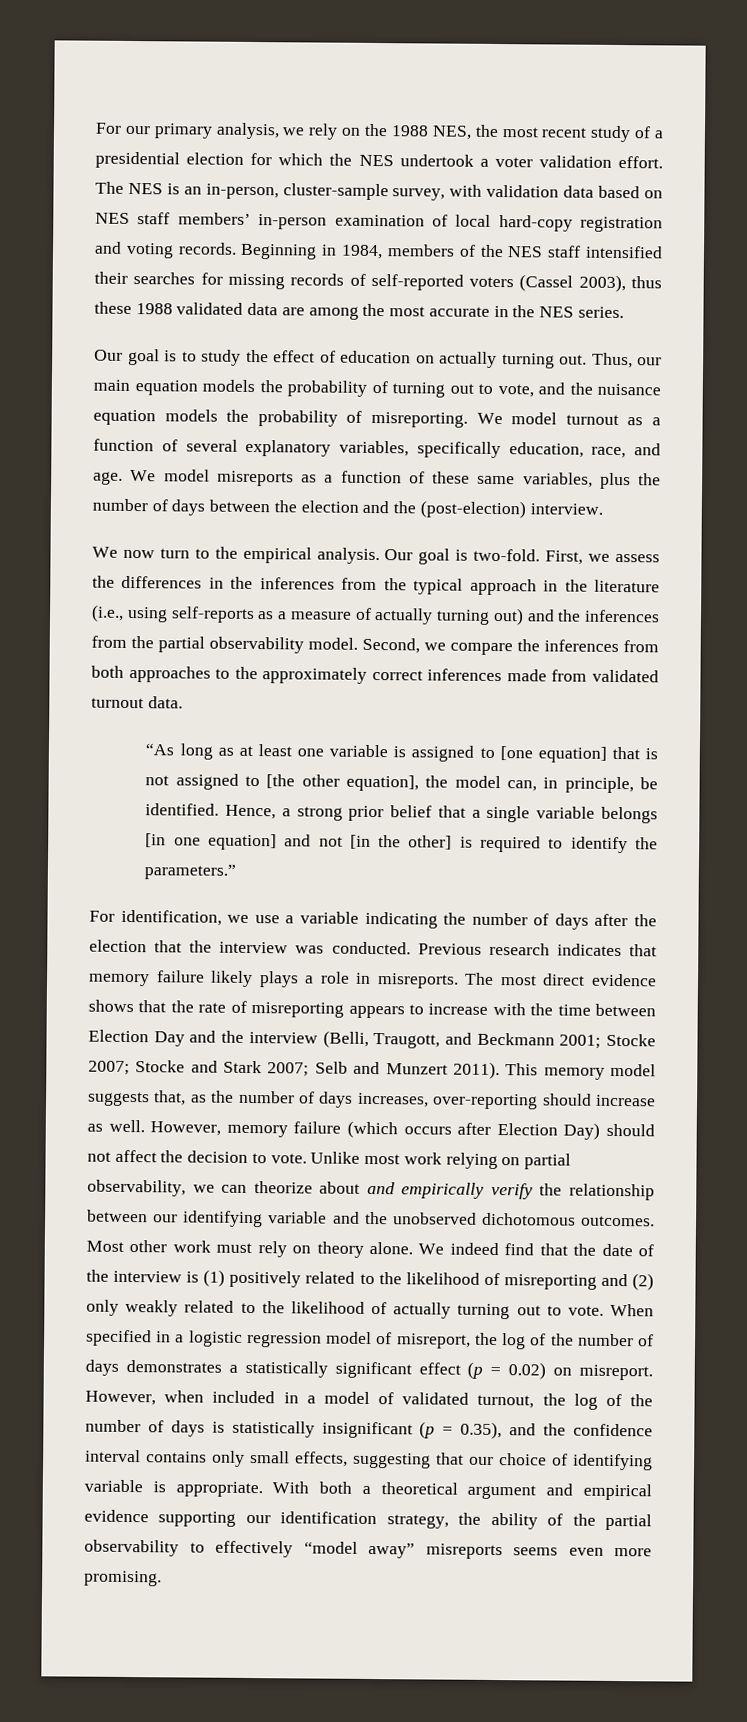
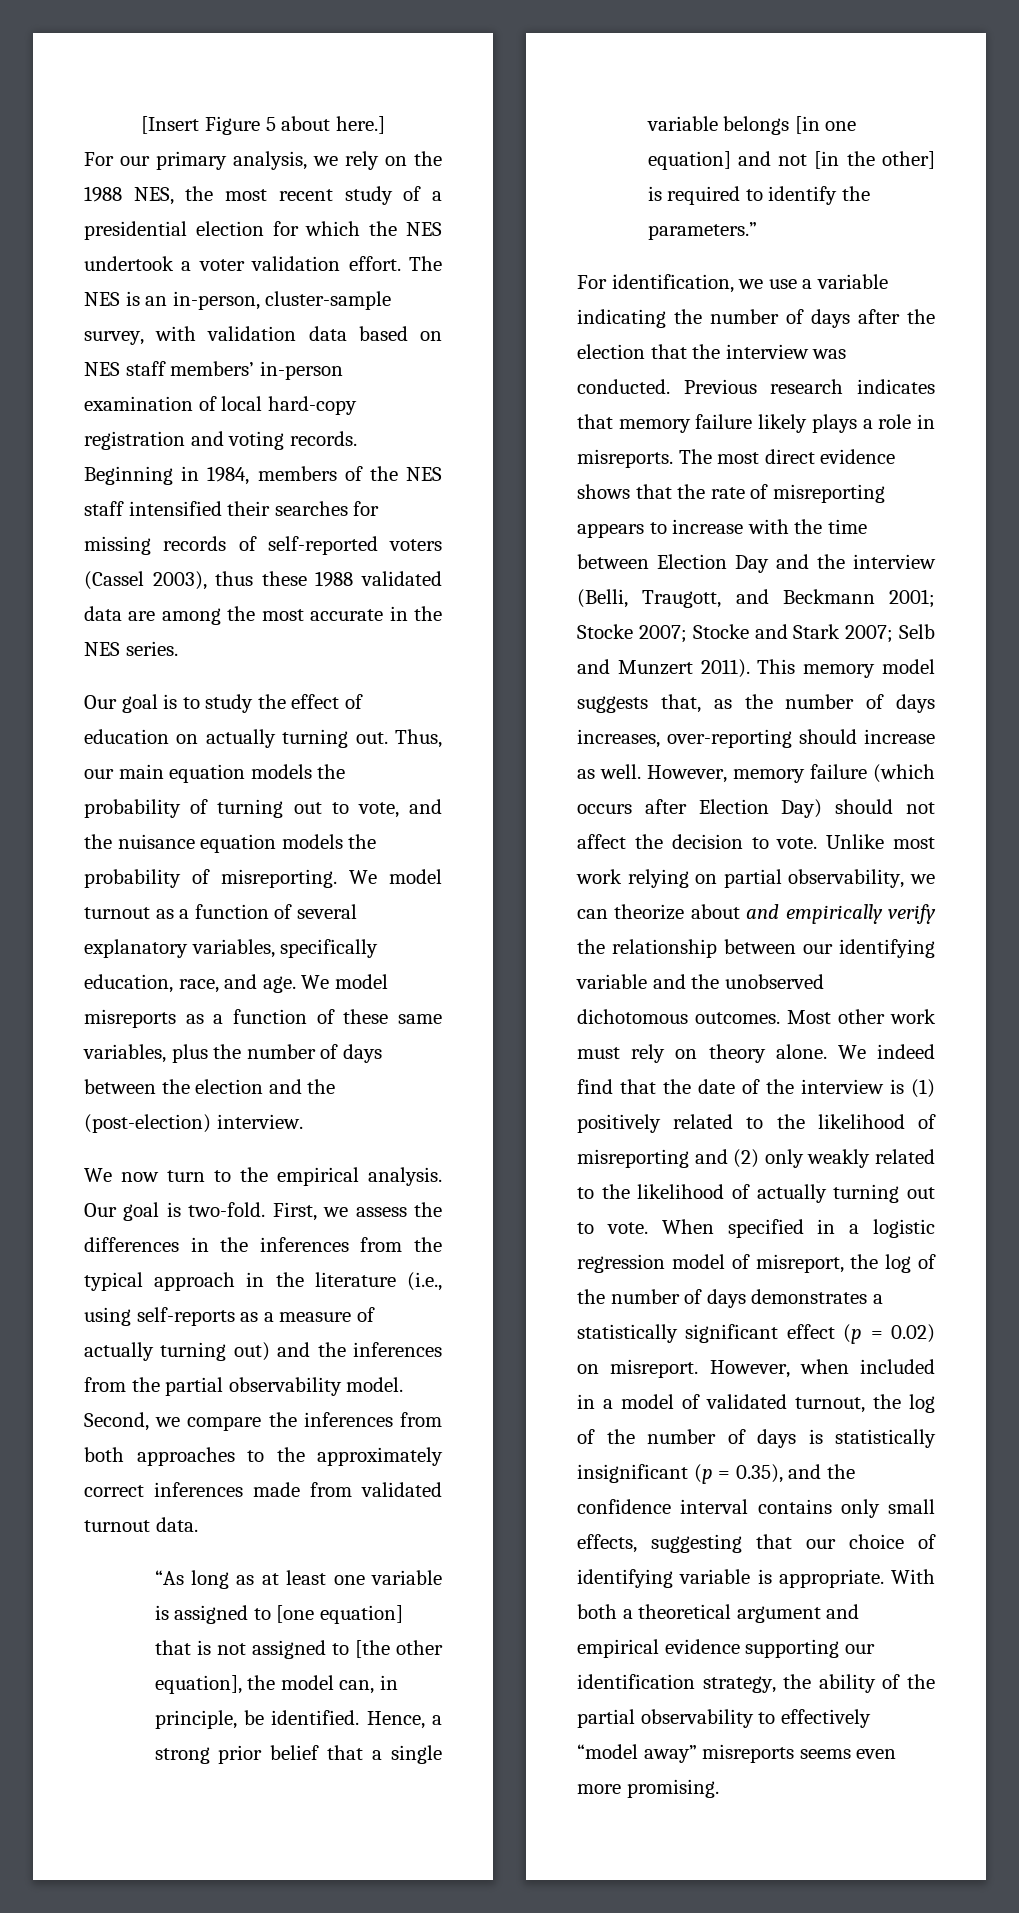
(95, 128) none -> [141,116,385,135] [Insert Figure 5 about here.] //

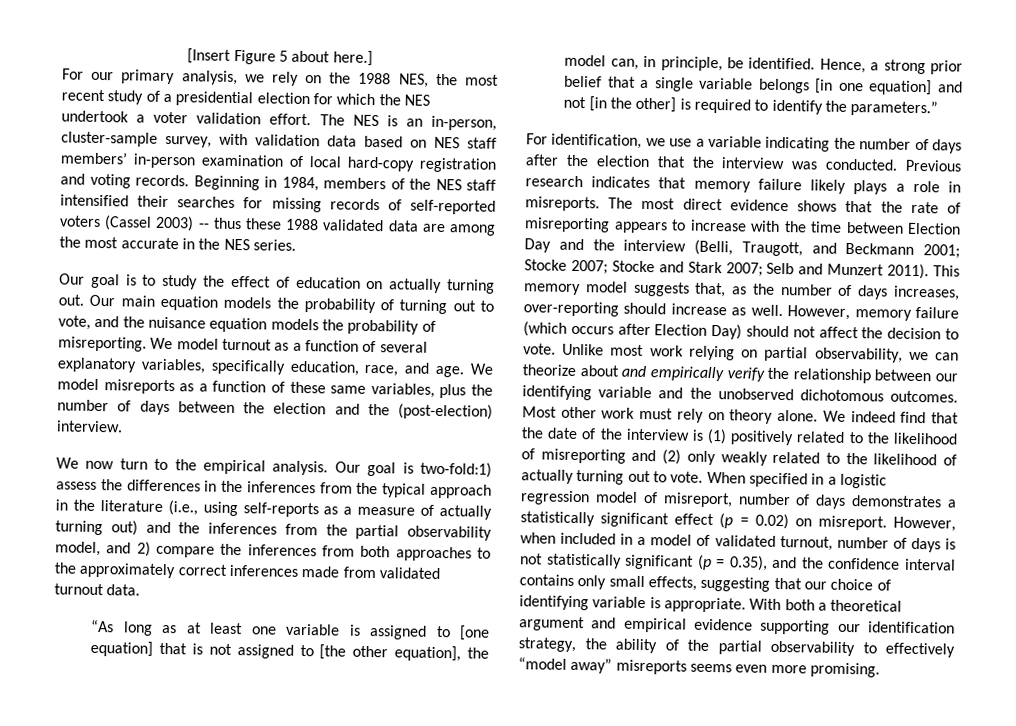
[152,571,207,590] 2003), -> [155,215,210,232] 2003) --
[394,729,442,748] [84,769,114,779] Thus, our -> [89,294,116,307] Our
[188,1202,349,1221] two-fold. First, we -> [419,461,492,478] two-fold:1)
[346,1377,404,1392] [84,1412,181,1431] model. Second, we -> [55,541,151,557] model, and 2)
[850,1254,936,1273] [577,1289,605,1304] the log of the -> (733, 500) none
[873,1394,935,1413] [577,1429,635,1444] the log of the -> (833, 543) none
[835,1429,936,1448] [577,1464,688,1483] statistically insignificant -> [520,553,695,570] not statistically significant

